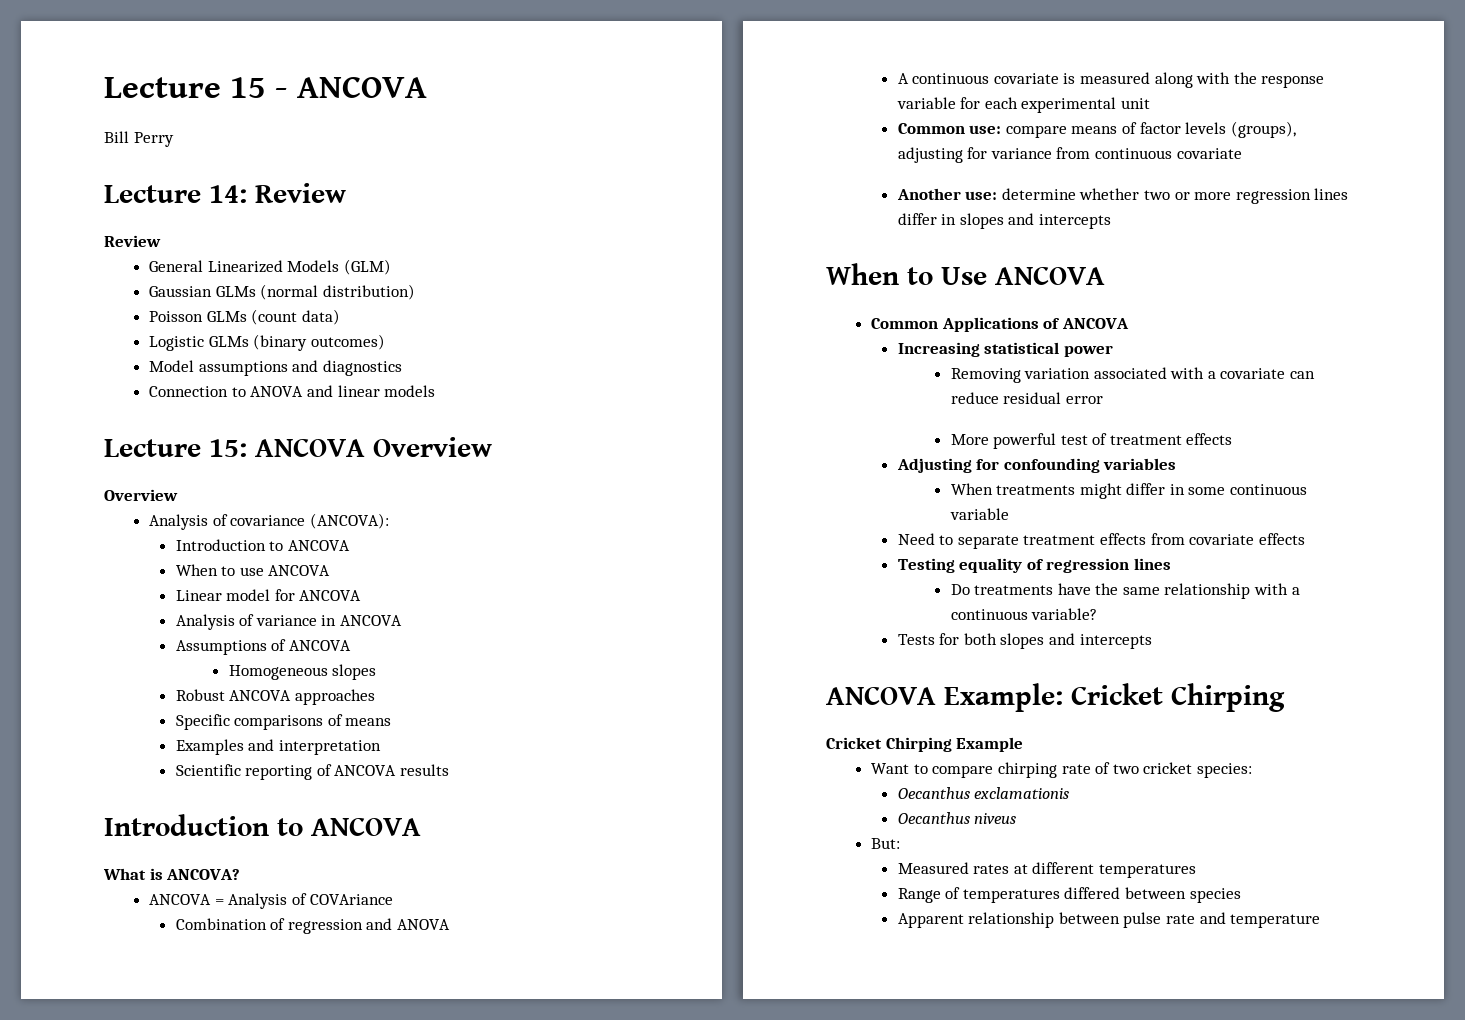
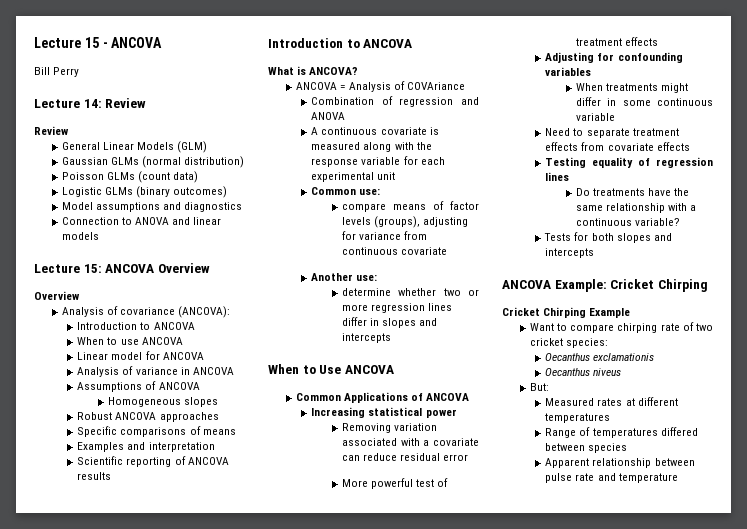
[207,260,283,273] Linearized -> [103,142,135,150] Linear
(1002, 129) none -> (381, 192) //
(998, 195) none -> (378, 278) //

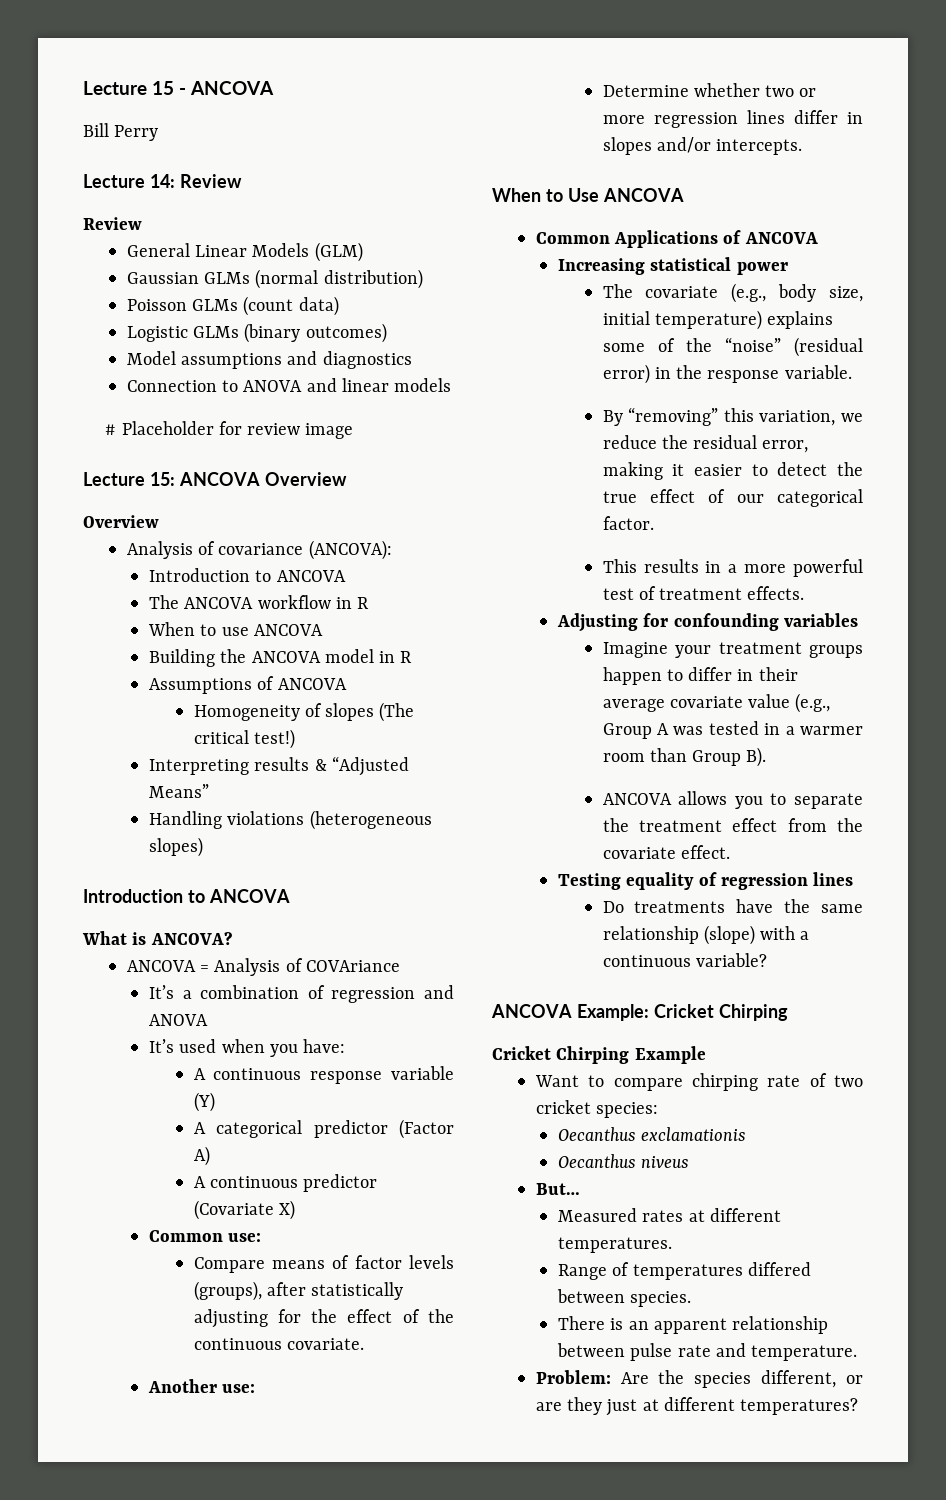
(99, 236) none -> [105,421,354,439] // # Placeholder for review image
(195, 326) none -> [149,595,370,609] // The ANCOVA workflow in R
[77,351,204,360] [77,366,234,377] Linear model for ANCOVA // Analysis of variance in ANCOVA -> [149,649,413,667] Building the ANCOVA model in R
[107,397,219,407] [77,412,219,422] [77,426,236,437] [77,442,215,452] [77,456,229,467] [77,472,112,480] Homogeneous slopes // Robust ANCOVA approaches // Specific comparisons of means // Examples and interpretation // Scientific reporting of ANCOVA results -> [193,702,415,722] [193,729,295,749] [149,756,409,776] [149,784,210,798] [149,810,432,830] [149,837,204,857] Homogeneity of slopes (The critical test!) // Interpreting results & “Adjusted Means” // Handling violations (heterogeneous slopes)
[311,97,375,105] Combination -> [149,985,300,999] It’s a combination
[311,127,439,135] [311,142,432,152] [311,156,445,167] [311,172,396,182] A continuous covariate is measured along with the response variable for each experimental unit -> [149,1039,346,1057] [193,1066,454,1084] [193,1092,215,1112] [193,1119,455,1139] [193,1146,210,1166] [193,1174,378,1192] [193,1200,295,1220] It’s used when you have: // A continuous response variable (Y) // A categorical predictor (Factor A) // A continuous predictor (Covariate X)
[341,203,386,212] compare -> [193,1257,265,1273] Compare
[423,217,469,227] [341,231,428,240] [341,247,448,255] adjusting for variance from continuous covariate -> [266,1282,404,1300] [193,1309,455,1328] [193,1338,364,1350] after statistically adjusting for the effect of the continuous covariate.
[341,288,391,296] determine -> [602,85,689,97] Determine
[419,318,438,326] [341,333,391,343] and intercepts -> [656,137,803,155] and/or intercepts.
[341,423,438,433] [341,438,479,446] [341,453,469,461] [341,479,368,487] Removing variation associated with a covariate can reduce residual error // More -> [602,283,864,303] [602,310,834,330] [602,337,863,357] [602,364,852,384] [602,407,864,426] [602,435,809,453] [602,462,863,480] [602,489,863,507] [602,516,654,530] [602,559,787,573] The covariate (e.g., body size, initial temperature) explains some of the “noise” (residual error) in the response variable. // By “removing” this variation, we reduce the residual error, making it easier to detect the true effect of our categorical factor. // This results in a more
[625,37,659,46] effects -> [747,586,805,600] effects.
[575,83,689,93] [575,97,713,106] [575,113,615,121] [545,128,679,138] [545,142,690,151] When treatments might differ in some continuous variable // Need to separate treatment effects from covariate effects -> [602,642,863,658] [602,667,798,685] [602,693,831,713] [602,721,863,739] [602,747,767,767] [602,791,864,809] [602,818,864,832] [602,845,730,859] Imagine your treatment groups happen to differ in their average covariate value (e.g., Group A was tested in a warmer room than Group B). // ANCOVA allows you to separate the treatment effect from the covariate effect.
(666, 208) none -> [703,925,755,945] (slope)
[544,232,672,243] [545,248,595,258] // Tests for both slopes and intercepts -> (767, 960) none
[529,383,549,391] But: -> [535,1183,580,1195] But…
[545,413,611,423] temperatures -> [558,1237,673,1253] temperatures.
[588,443,628,453] [545,458,590,468] species // Apparent -> [630,1291,692,1307] [558,1316,727,1334] species. // There is an apparent
[618,473,678,483] temperature -> [751,1345,858,1361] [535,1370,863,1388] [535,1397,859,1416] temperature. // Problem: Are the species different, or are they just at different temperatures?

